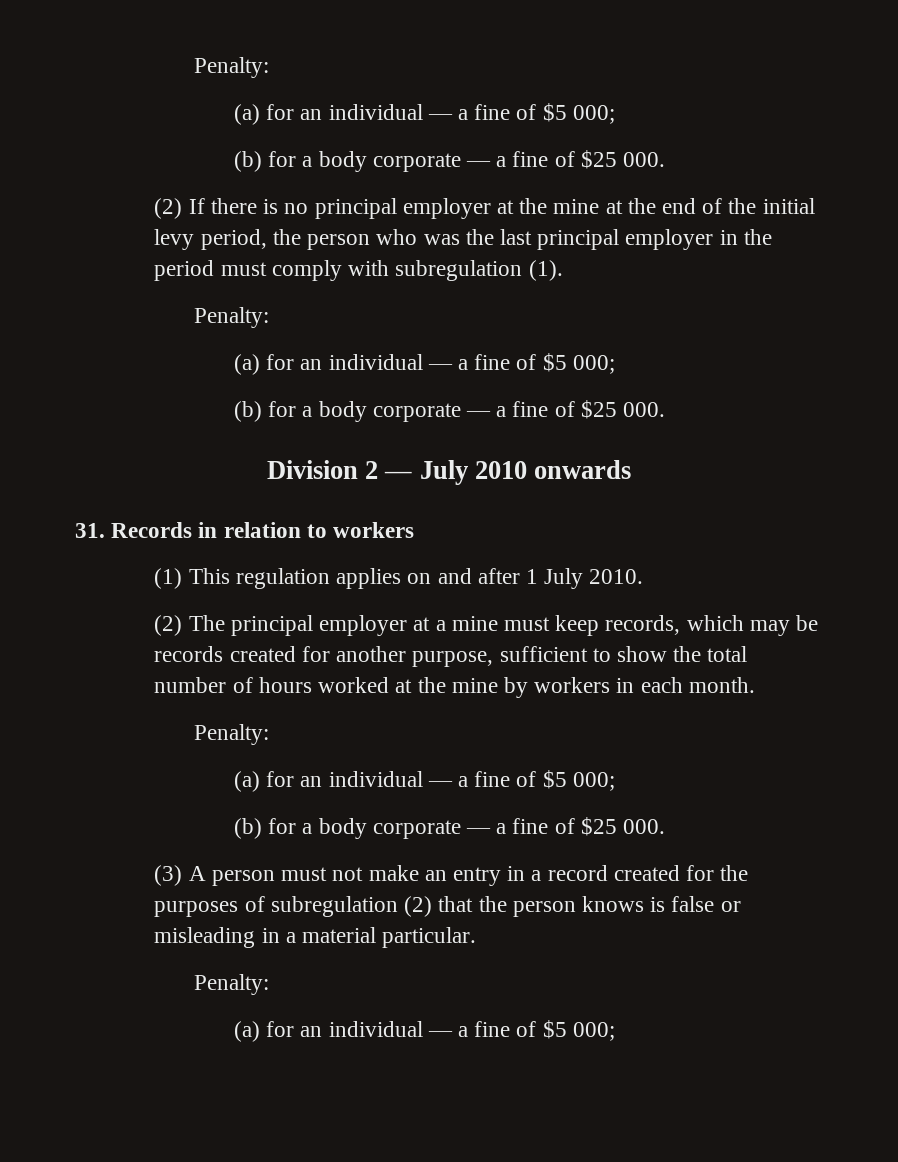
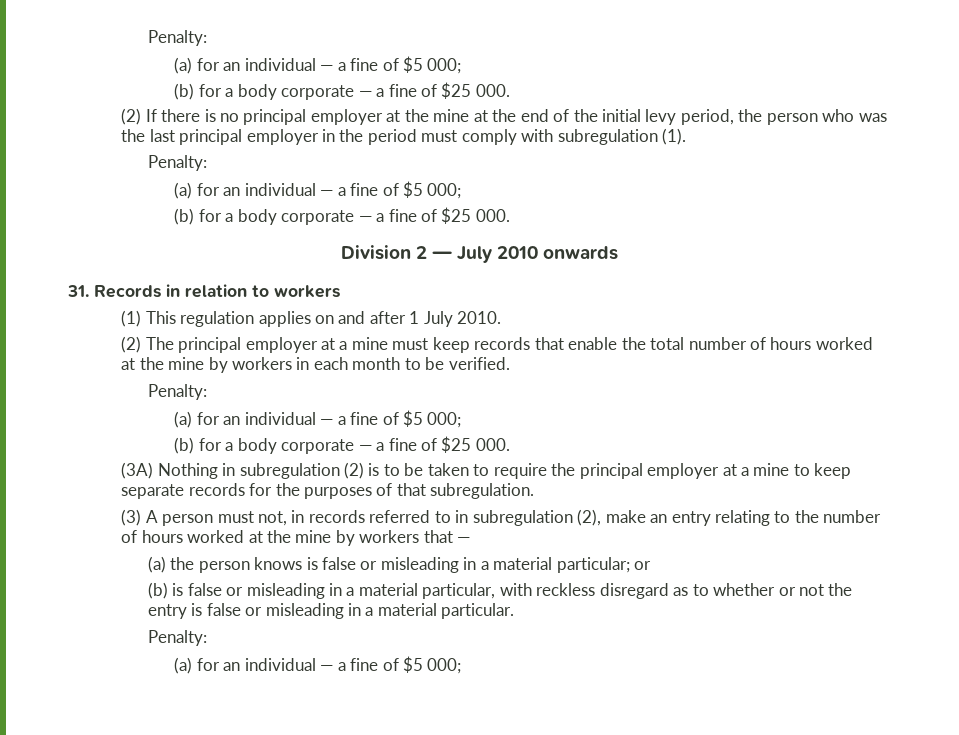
[605,615,819,636] [154,646,667,667] records, which may be records created for another purpose, sufficient to show -> [474,337,618,350] records that enable
[688,677,755,693] month. -> [352,357,510,370] month to be verified.
[154,865,749,886] [154,896,474,917] (3) A person must not make an entry in a record created for the purposes of subregulation (2) that -> [121,462,852,479] [121,483,535,499] [121,509,882,526] [121,530,471,546] [147,556,166,573] (3A) Nothing in subregulation (2) is to be taken to require the principal employer at a mine to keep separate records for the purposes of that subregulation. // (3) A person must not, in records referred to in subregulation (2), make an entry relating to the number of hours worked at the mine by workers that — // (a)
(377, 935) none -> [556,557,652,573] [147,582,853,599] [147,603,437,619] particular; or // (b) is false or misleading in a material particular, with reckless disregard as to whether or not the entry is false or misleading in a material

